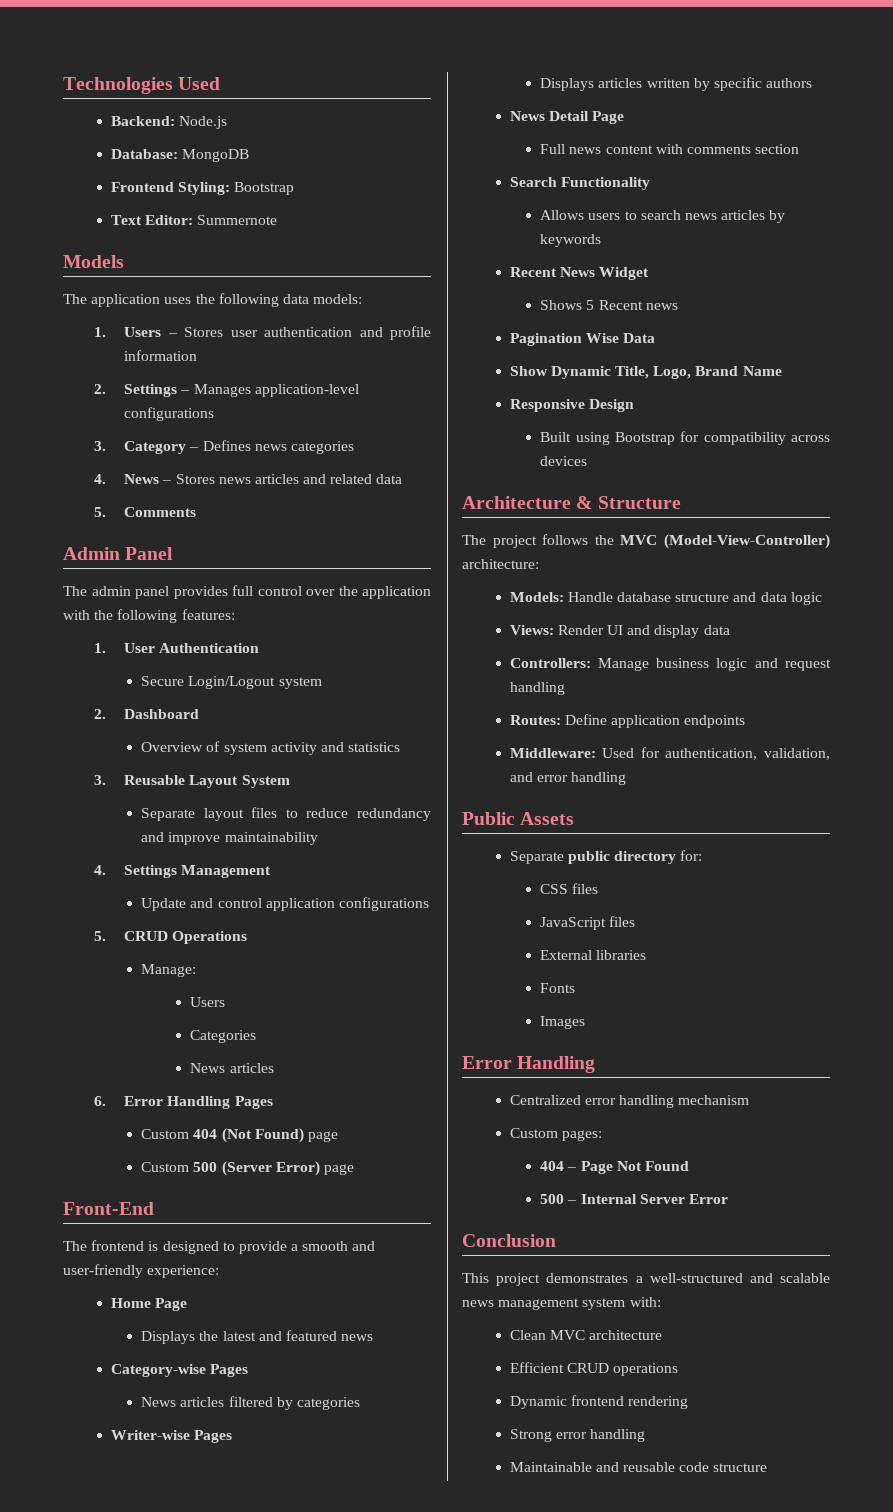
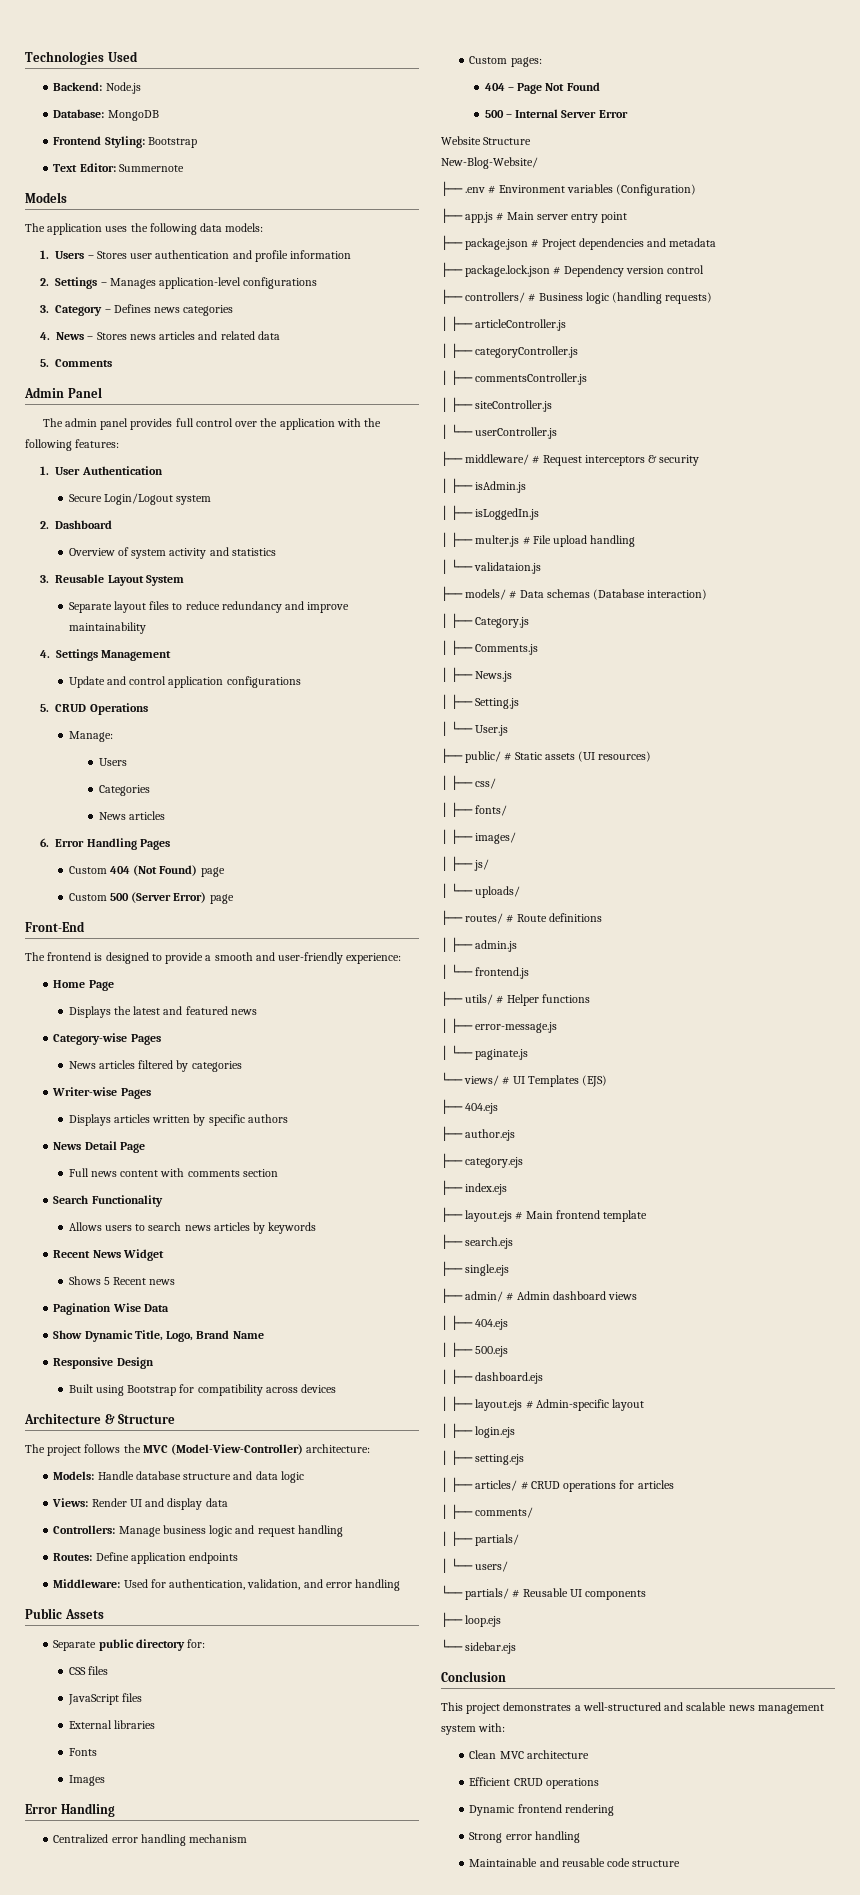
(728, 1199) none -> [441,136,532,145] [441,157,538,169] [441,181,697,196] [441,208,628,223] [441,235,717,250] [441,262,705,277] [441,289,713,304] [441,316,567,331] [441,343,579,358] [441,370,588,385] [441,397,553,412] [441,424,558,439] [441,451,700,466] [441,478,527,493] [441,505,540,520] [441,532,636,547] [441,559,542,574] [441,586,708,601] [441,613,530,628] [441,640,539,655] [441,667,513,682] [441,694,520,709] [441,721,509,736] [441,748,652,763] [441,775,497,790] [441,802,508,817] [441,829,517,844] [441,856,490,871] [441,883,521,898] [441,910,602,925] [441,937,518,952] [441,964,530,979] [441,991,590,1006] [441,1018,558,1033] [441,1045,529,1060] [441,1072,608,1087] [441,1099,499,1114] [441,1126,516,1141] [441,1153,524,1168] [441,1180,508,1195] [441,1207,648,1222] [441,1234,514,1249] [441,1261,510,1276] [441,1288,638,1303] [441,1315,509,1330] [441,1342,509,1357] [441,1369,544,1384] [441,1396,645,1411] [441,1423,516,1438] [441,1450,525,1465] [441,1477,674,1492] [441,1504,534,1519] [441,1531,520,1546] [441,1558,509,1573] [441,1585,647,1600] [441,1612,502,1627] [441,1639,517,1654] // Website Structure // New-Blog-Website/ // ├── .env # Environment variables (Configuration) // ├── app.js # Main server entry point // ├── package.json # Project dependencies and metadata // ├── package.lock.json # Dependency version control // ├── controllers/ # Business logic (handling requests) // │ ├── articleController.js // │ ├── categoryController.js // │ ├── commentsController.js // │ ├── siteController.js // │ └── userController.js // ├── middleware/ # Request interceptors & security // │ ├── isAdmin.js // │ ├── isLoggedIn.js // │ ├── multer.js # File upload handling // │ └── validataion.js // ├── models/ # Data schemas (Database interaction) // │ ├── Category.js // │ ├── Comments.js // │ ├── News.js // │ ├── Setting.js // │ └── User.js // ├── public/ # Static assets (UI resources) // │ ├── css/ // │ ├── fonts/ // │ ├── images/ // │ ├── js/ // │ └── uploads/ // ├── routes/ # Route definitions // │ ├── admin.js // │ └── frontend.js // ├── utils/ # Helper functions // │ ├── error-message.js // │ └── paginate.js // └── views/ # UI Templates (EJS) // ├── 404.ejs // ├── author.ejs // ├── category.ejs // ├── index.ejs // ├── layout.ejs # Main frontend template // ├── search.ejs // ├── single.ejs // ├── admin/ # Admin dashboard views // │ ├── 404.ejs // │ ├── 500.ejs // │ ├── dashboard.ejs // │ ├── layout.ejs # Admin-specific layout // │ ├── login.ejs // │ ├── setting.ejs // │ ├── articles/ # CRUD operations for articles // │ ├── comments/ // │ ├── partials/ // │ └── users/ // └── partials/ # Reusable UI components // ├── loop.ejs // └── sidebar.ejs

